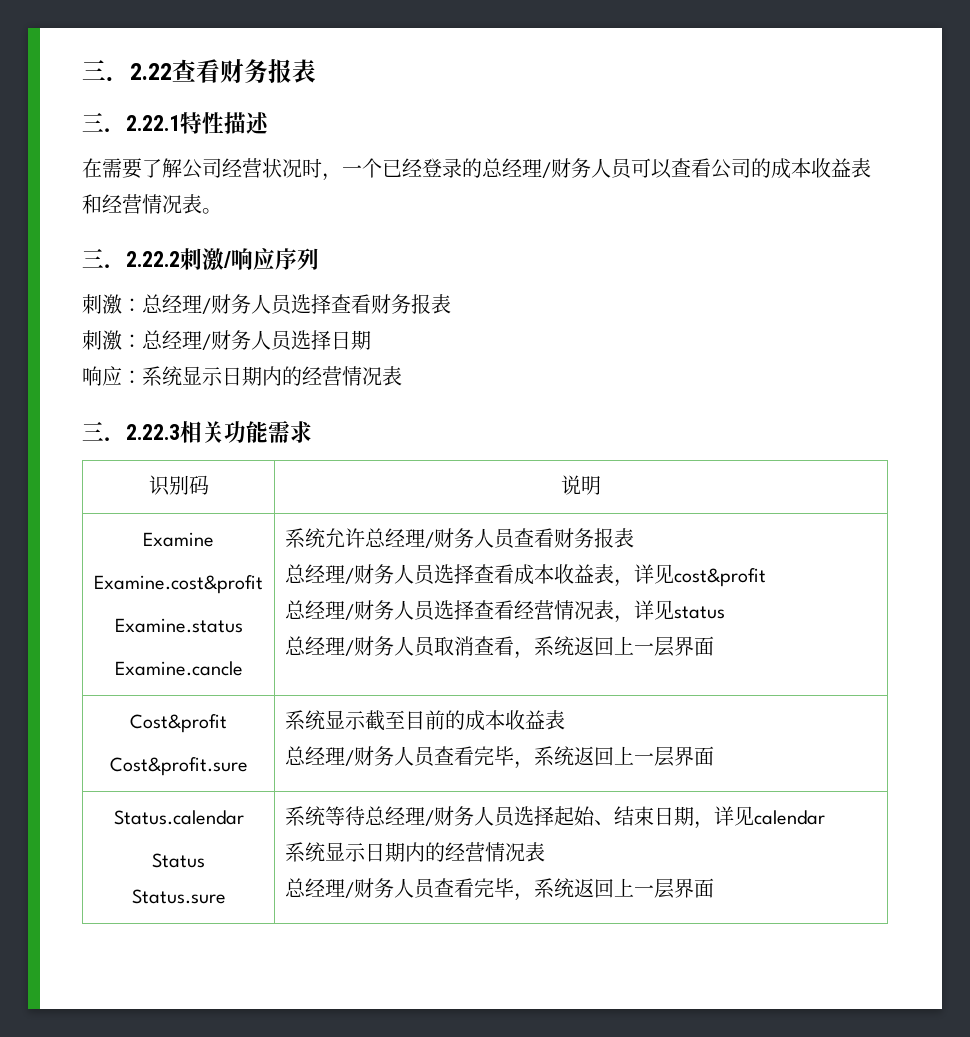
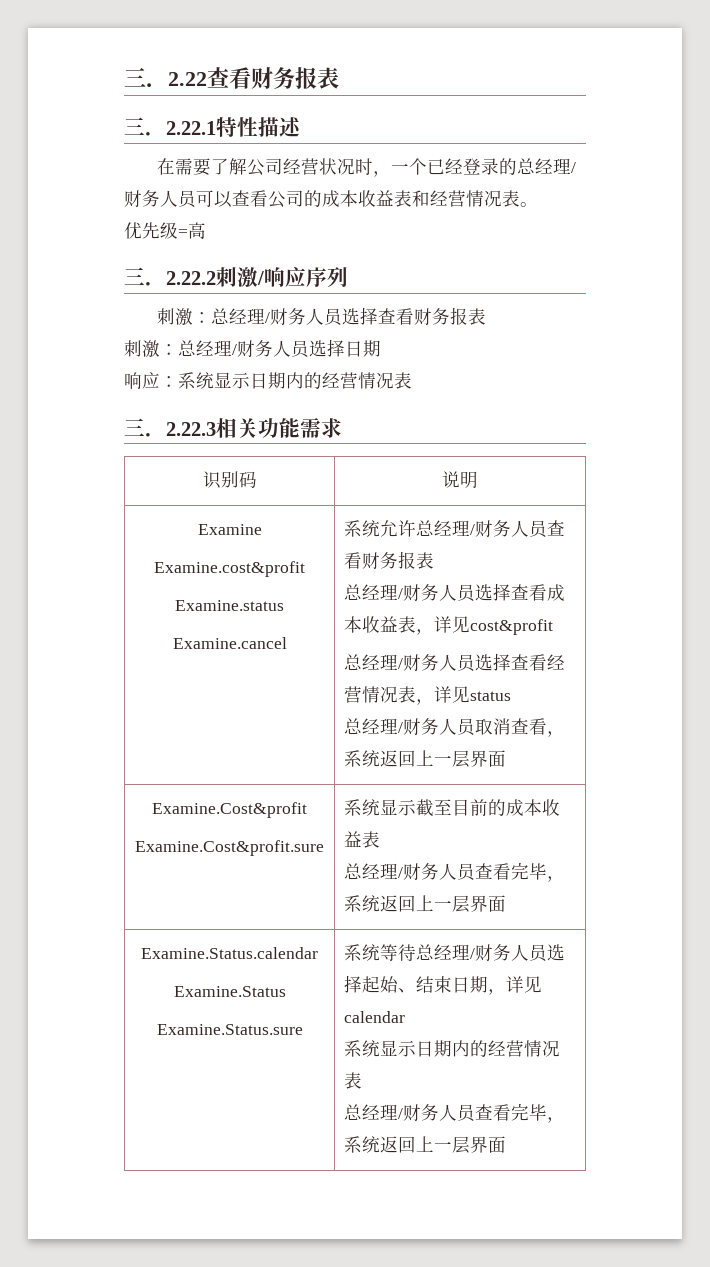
(222, 211) none -> [124,222,206,239] // 优先级=高
[114,661,243,676] Examine.cancle -> [172,637,287,649] Examine.cancel
[130,714,227,733] [109,757,248,776] Cost&profit // Cost&profit.sure -> [152,802,307,818] [135,840,324,856] Examine.Cost&profit // Examine.Cost&profit.sure
[113,810,244,825] [152,853,205,868] [131,889,226,904] Status.calendar // Status // Status.sure -> [141,947,318,959] [173,986,286,997] [156,1024,303,1035] Examine.Status.calendar // Examine.Status // Examine.Status.sure

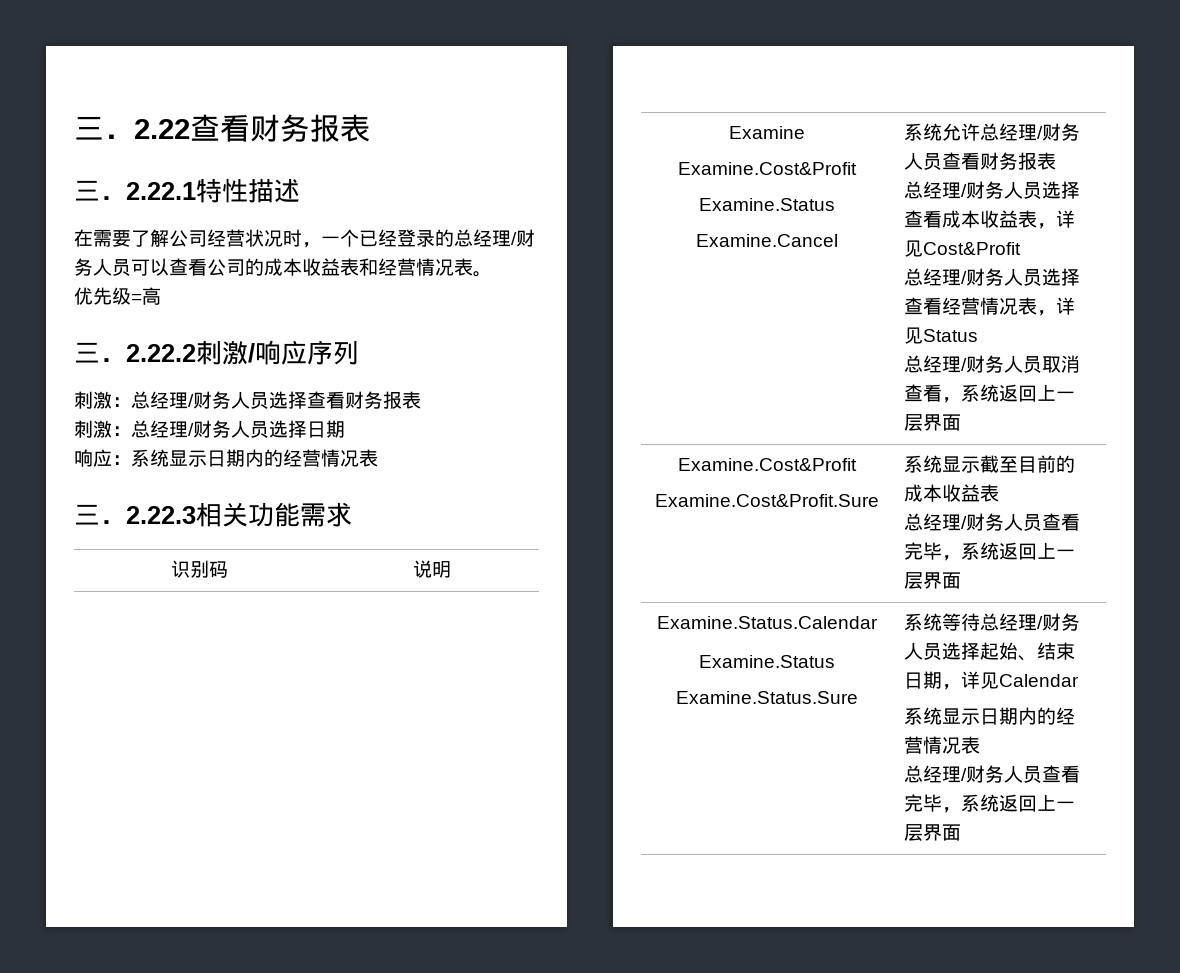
[154,561,305,577] [175,600,284,611] [172,637,287,649] Examine.cost&profit // Examine.status // Examine.cancel -> [677,162,857,175] [698,198,835,211] [695,234,838,247] Examine.Cost&Profit // Examine.Status // Examine.Cancel
[470,619,554,635] cost&profit -> [922,242,1021,255] Cost&Profit
[470,691,512,701] status -> [922,329,978,342] Status
[152,802,307,818] [135,840,324,856] Examine.Cost&profit // Examine.Cost&profit.sure -> [677,458,857,471] [654,494,879,507] Examine.Cost&Profit // Examine.Cost&Profit.Sure
[141,947,318,959] [173,986,286,997] [156,1024,303,1035] Examine.Status.calendar // Examine.Status // Examine.Status.sure -> [656,616,878,629] [698,655,835,668] [675,691,858,704] Examine.Status.Calendar // Examine.Status // Examine.Status.Sure
[344,1011,406,1023] calendar -> [998,674,1079,687] Calendar

